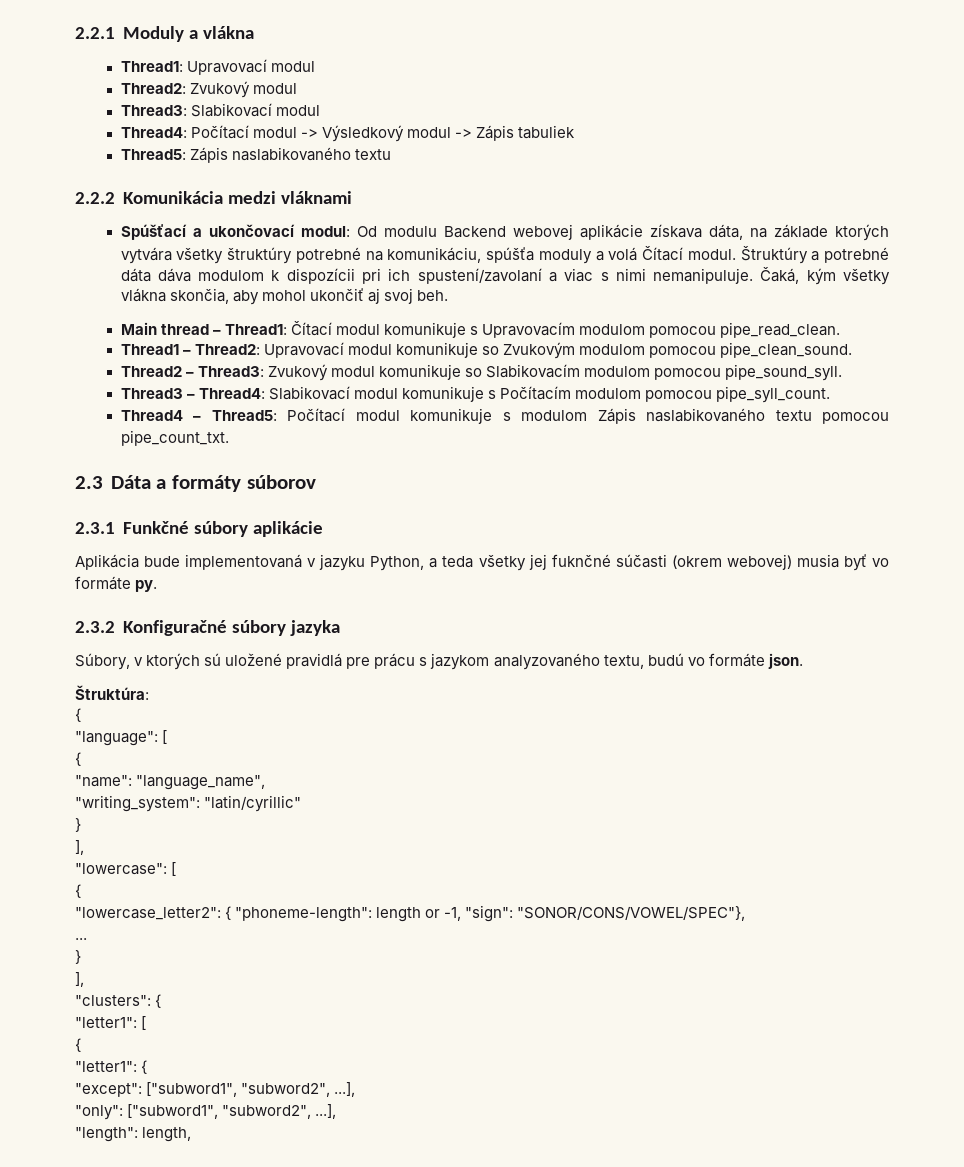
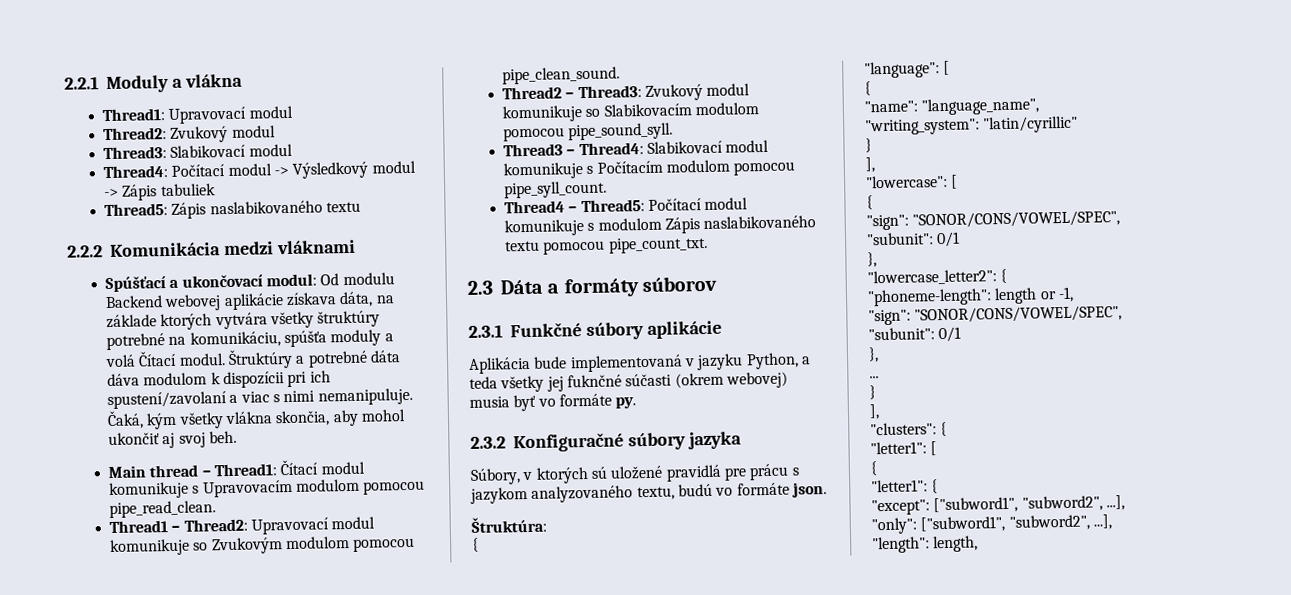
(81, 891) none -> [866,210,1121,231] [866,231,961,248] [867,252,877,268] // "sign": "SONOR/CONS/VOWEL/SPEC", // "subunit": 0/1 // },
(232, 913) none -> (1008, 276) //
[465,905,746,922] "sign": "SONOR/CONS/VOWEL/SPEC"}, -> [868,305,1123,326] [868,326,962,343] [868,347,879,363] // "sign": "SONOR/CONS/VOWEL/SPEC", // "subunit": 0/1 // },

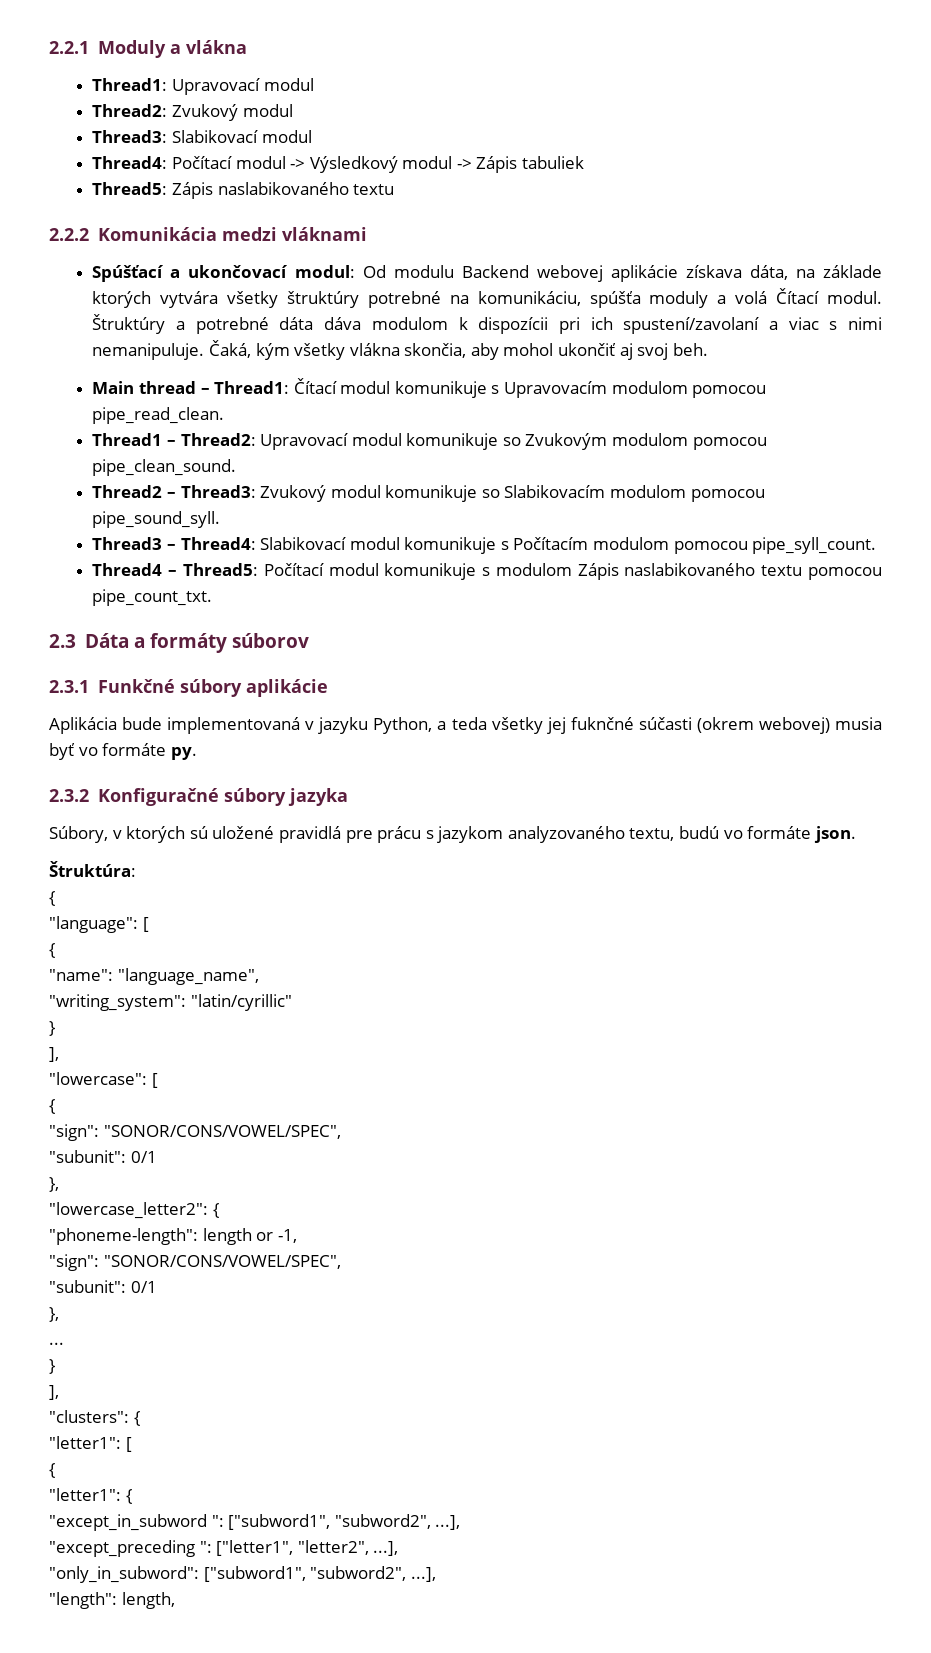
[871,495,1125,516] [871,517,917,535] "except": ["subword1", "subword2", ...], // "only": -> [49,1514,461,1531] [49,1540,399,1557] [49,1566,199,1583] "except_in_subword ": ["subword1", "subword2", ...], // "except_preceding ": ["letter1", "letter2", ...], // "only_in_subword":

